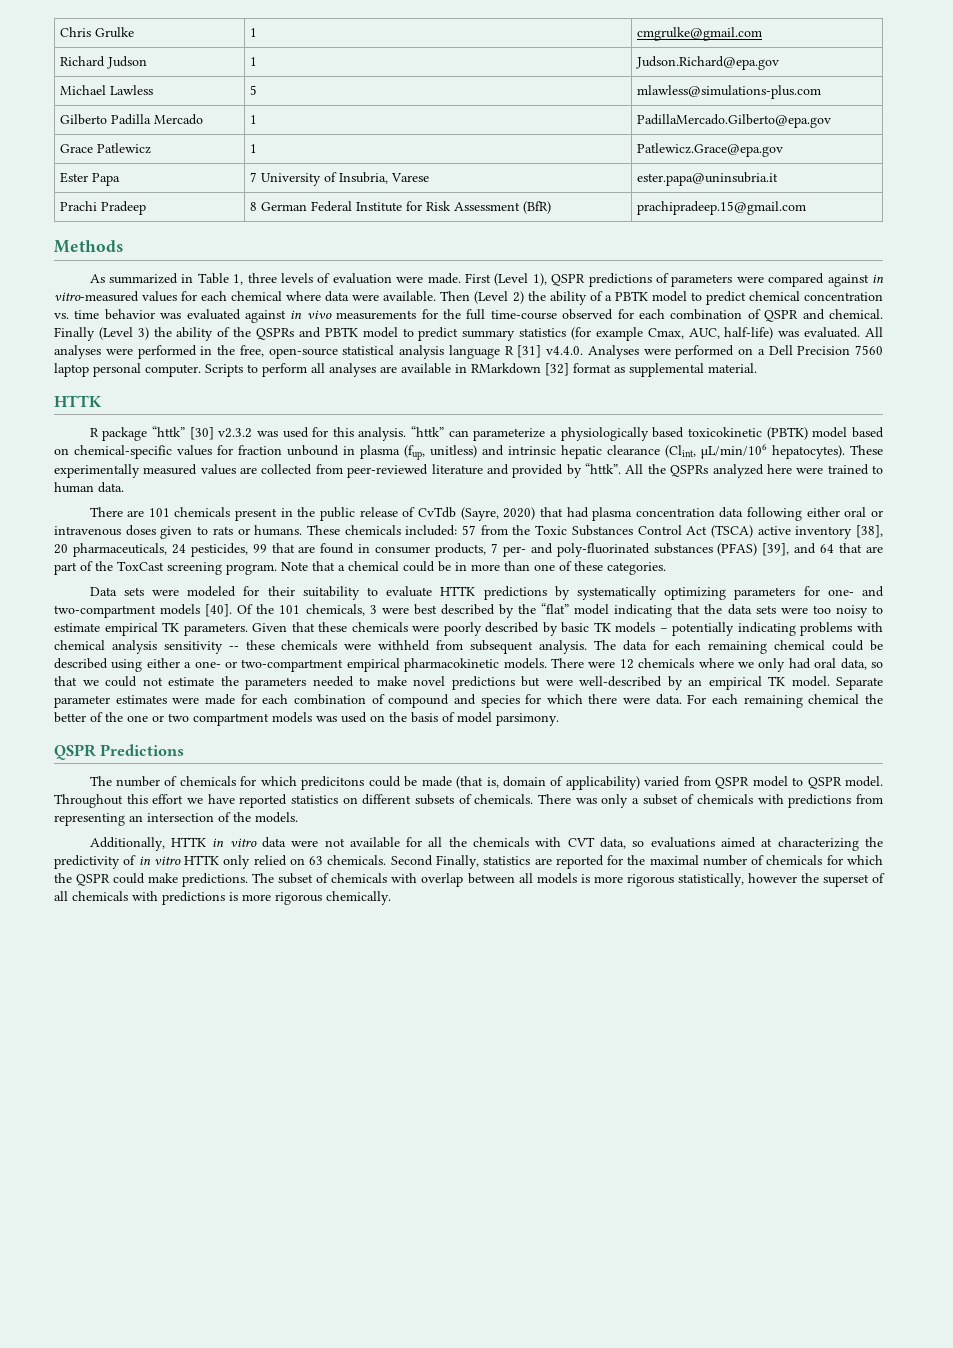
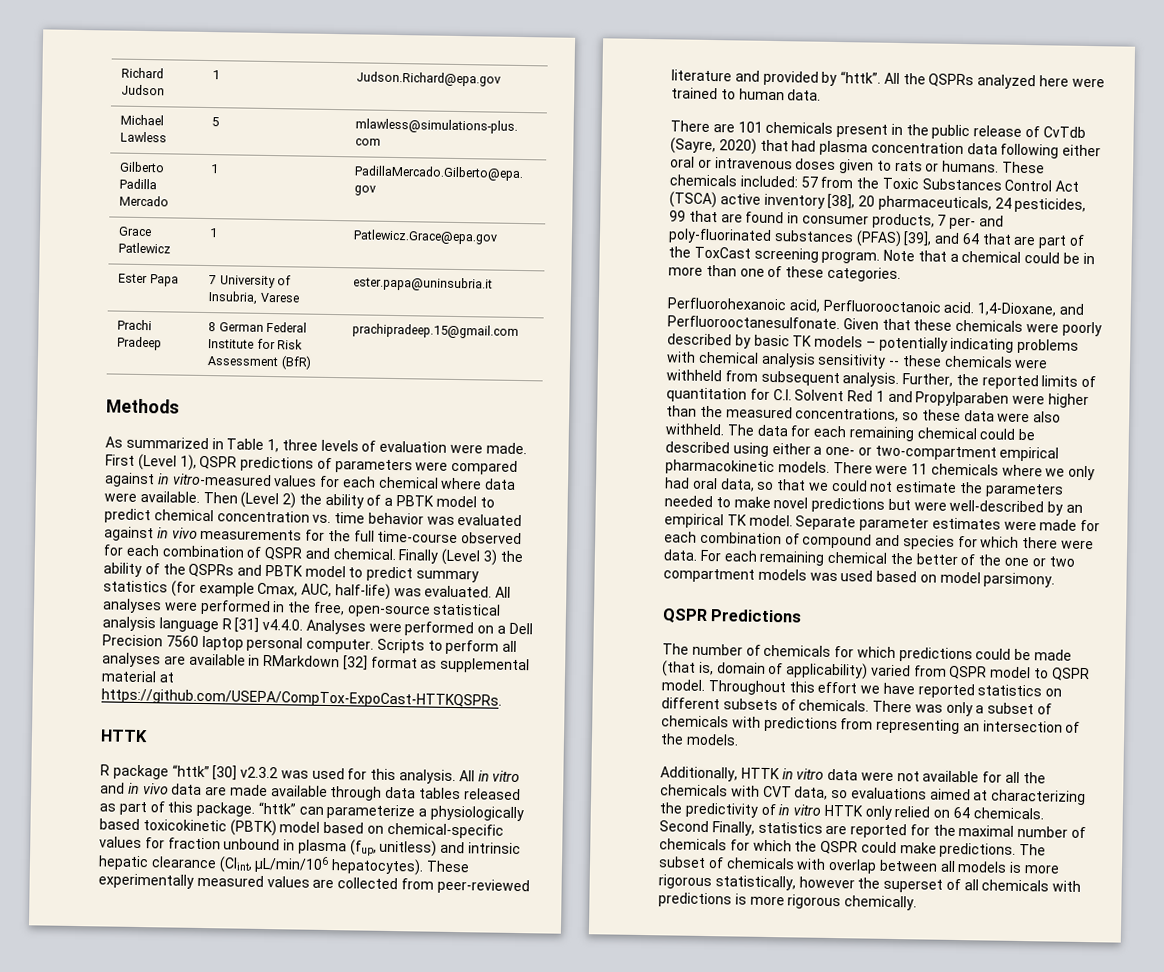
[60,27,135,38] [250,28,258,37] [637,27,763,41] Chris Grulke | 1 | cmgrulke@gmail.com // -> (121, 73) none
[708,363,757,373] material. -> [101,670,174,683] [101,688,502,709] material at https://github.com/USEPA/CompTox-ExpoCast-HTTKQSPRs.
(407, 434) none -> [458,770,521,783] [100,782,521,801] [99,801,256,817] All in vitro and in vivo data are made available through data tables released as part of this package.
[89,586,885,600] [54,603,883,618] [54,622,248,636] Data sets were modeled for their suitability to evaluate HTTK predictions by systematically optimizing parameters for one- and two-compartment models [40]. Of the 101 chemicals, 3 were best described by the “flat” model indicating that the data sets were too noisy to estimate empirical TK parameters. -> [667,297,1084,317] [667,315,840,330] Perfluorohexanoic acid, Perfluorooctanoic acid. 1,4-Dioxane, and Perfluorooctanesulfonate.
(587, 647) none -> [902,373,1097,390] [666,387,1090,409] [666,405,1062,423] [665,423,724,436] Further, the reported limits of quantitation for C.I. Solvent Red 1 and Propylparaben were higher than the measured concentrations, so these data were also withheld.
[619,659,634,669] 12 -> [911,463,929,475] 11
[370,712,455,723] on the basis of -> [876,570,937,583] based on
[301,776,365,790] predicitons -> [898,647,973,663] predictions
[309,856,324,865] 63 -> [953,806,971,819] 64

